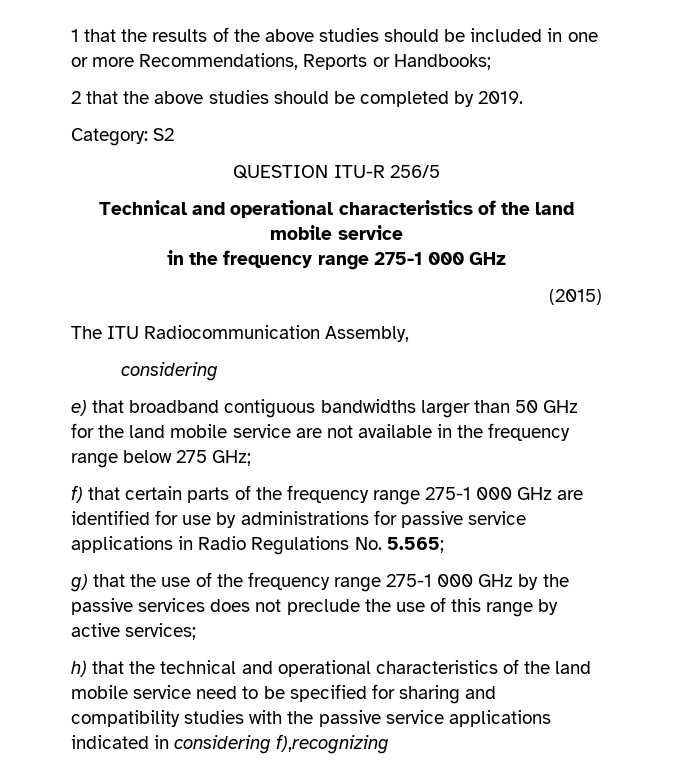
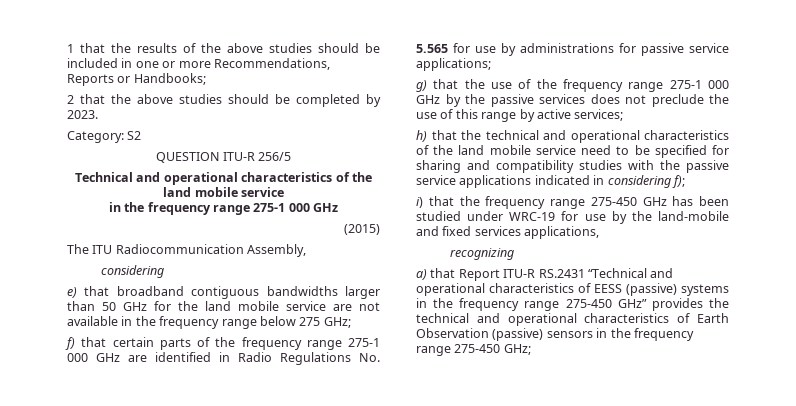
[478,91,524,104] 2019. -> [67,110,98,119] 2023.
(150, 517) none -> [219,352,380,365] [416,44,448,53] in Radio Regulations No. 5.565
[71,536,444,555] applications in Radio Regulations No. 5.565; -> [416,58,491,71] applications;
[276,734,390,754] f),recognizing -> [671,175,685,188] [416,196,729,209] [416,211,729,224] [416,226,600,239] [450,248,515,260] [416,268,674,281] [416,283,729,296] [416,298,729,311] [416,313,729,326] [416,328,694,341] [416,344,531,356] f); // i) that the frequency range 275-450 GHz has been studied under WRC-19 for use by the land-mobile and fixed services applications, // recognizing // a) that Report ITU-R RS.2431 “Technical and operational characteristics of EESS (passive) systems in the frequency range 275-450 GHz” provides the technical and operational characteristics of Earth Observation (passive) sensors in the frequency range 275-450 GHz;

